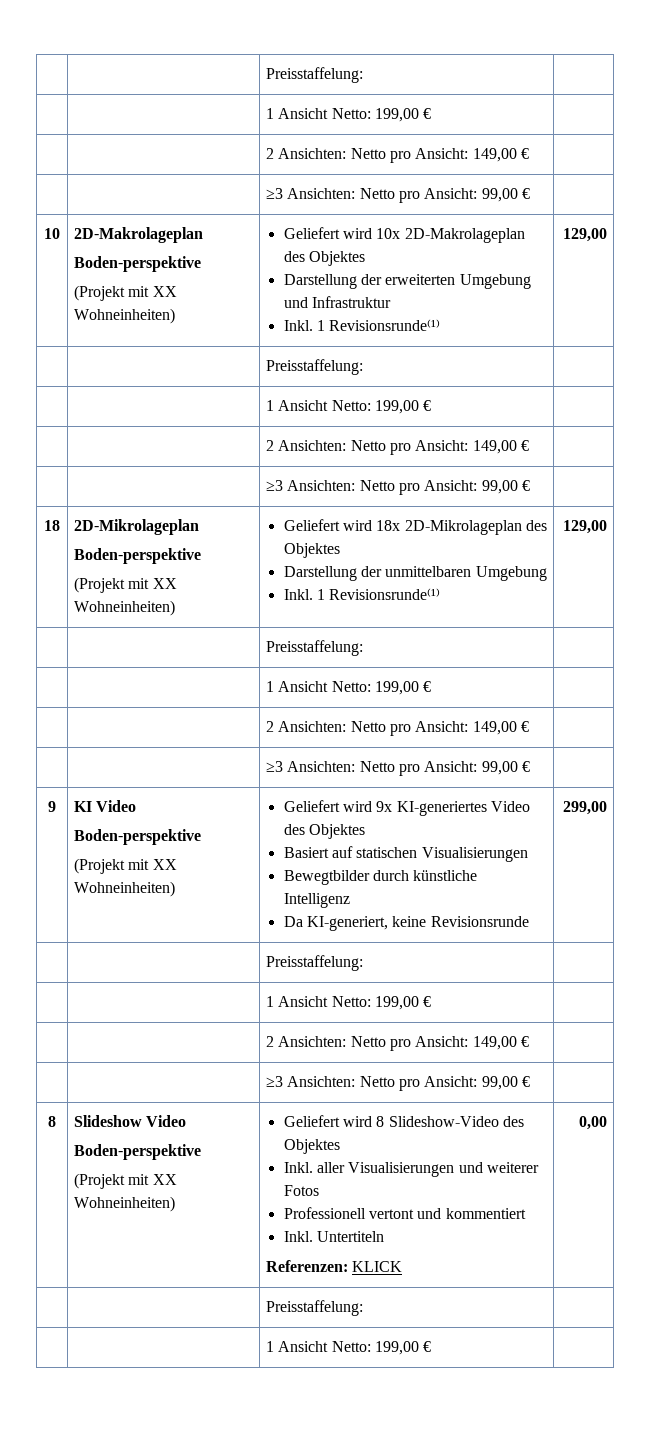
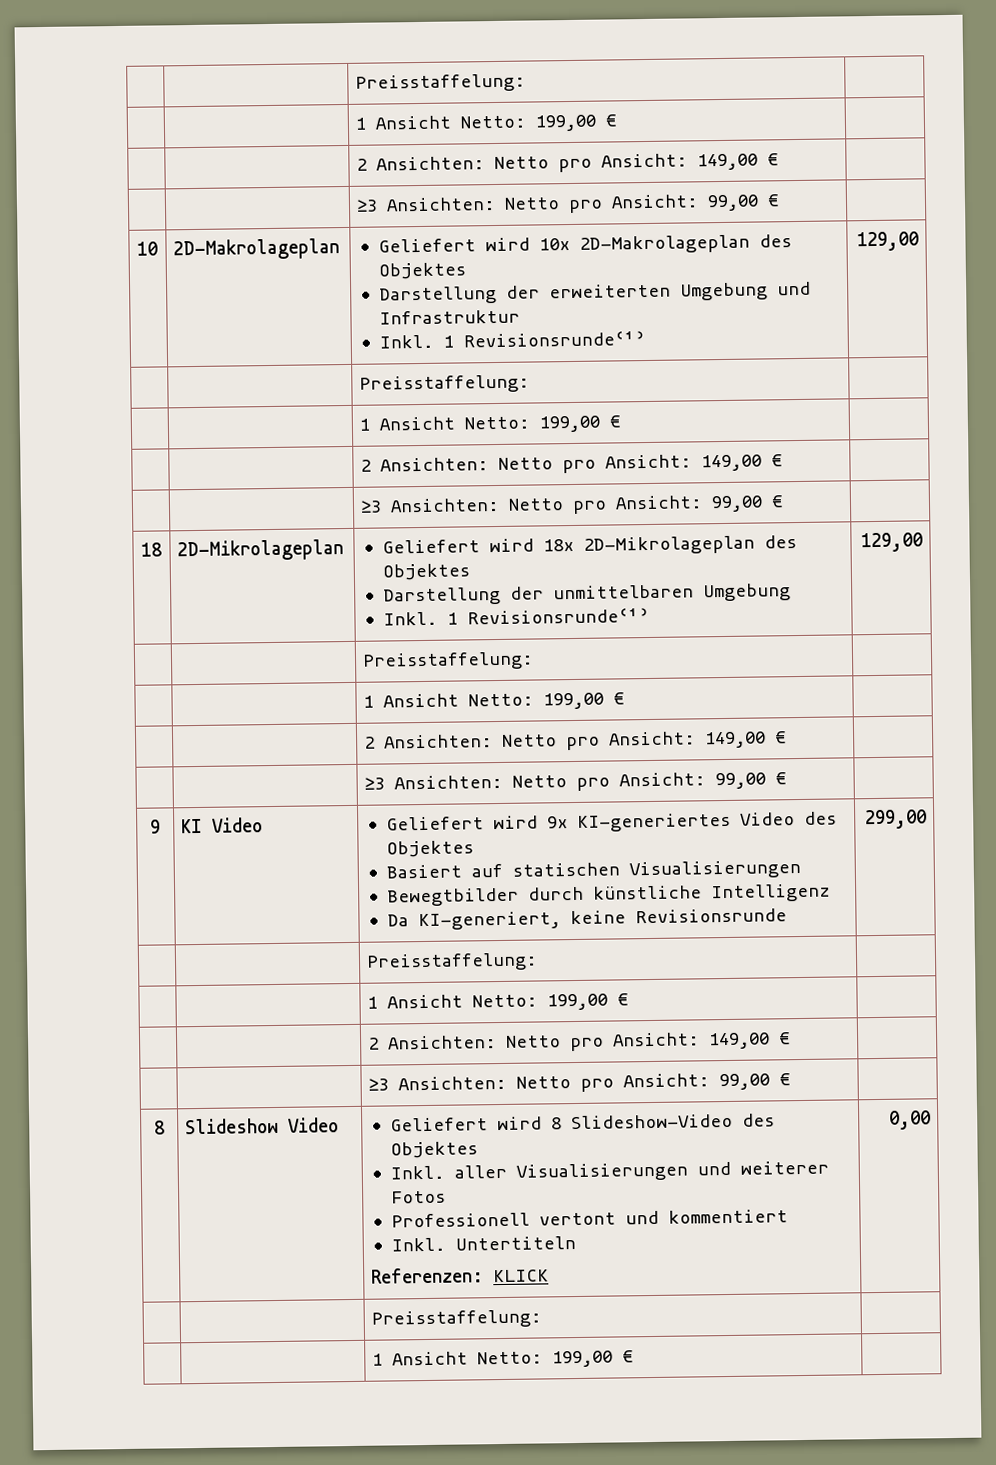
[74,256,202,272] [74,285,177,301] [74,308,176,324] // Boden-perspektive // (Projekt mit XX Wohneinheiten) -> (341, 249) none
[74,548,202,564] [74,577,177,593] [74,600,176,616] // Boden-perspektive // (Projekt mit XX Wohneinheiten) -> (345, 550) none
[74,829,202,845] [74,858,177,874] [74,881,176,897] // Boden-perspektive // (Projekt mit XX Wohneinheiten) -> (264, 825) none
[74,1144,202,1160] [74,1173,177,1189] [74,1196,176,1212] // Boden-perspektive // (Projekt mit XX Wohneinheiten) -> (340, 1125) none

